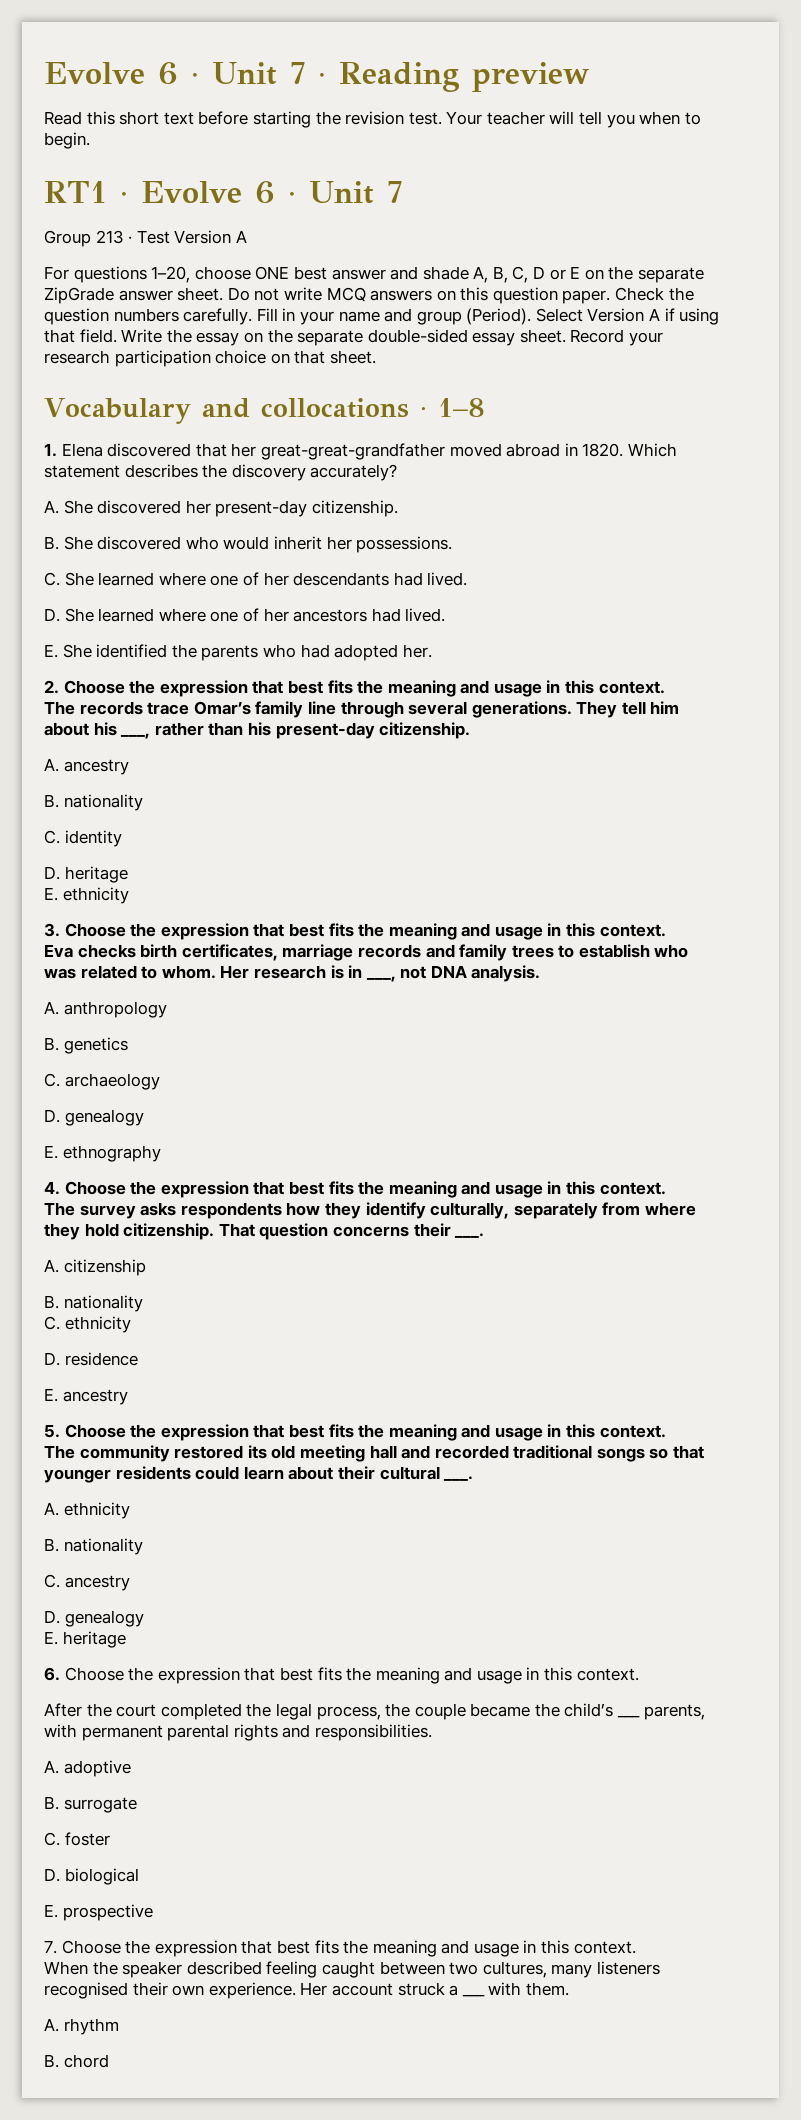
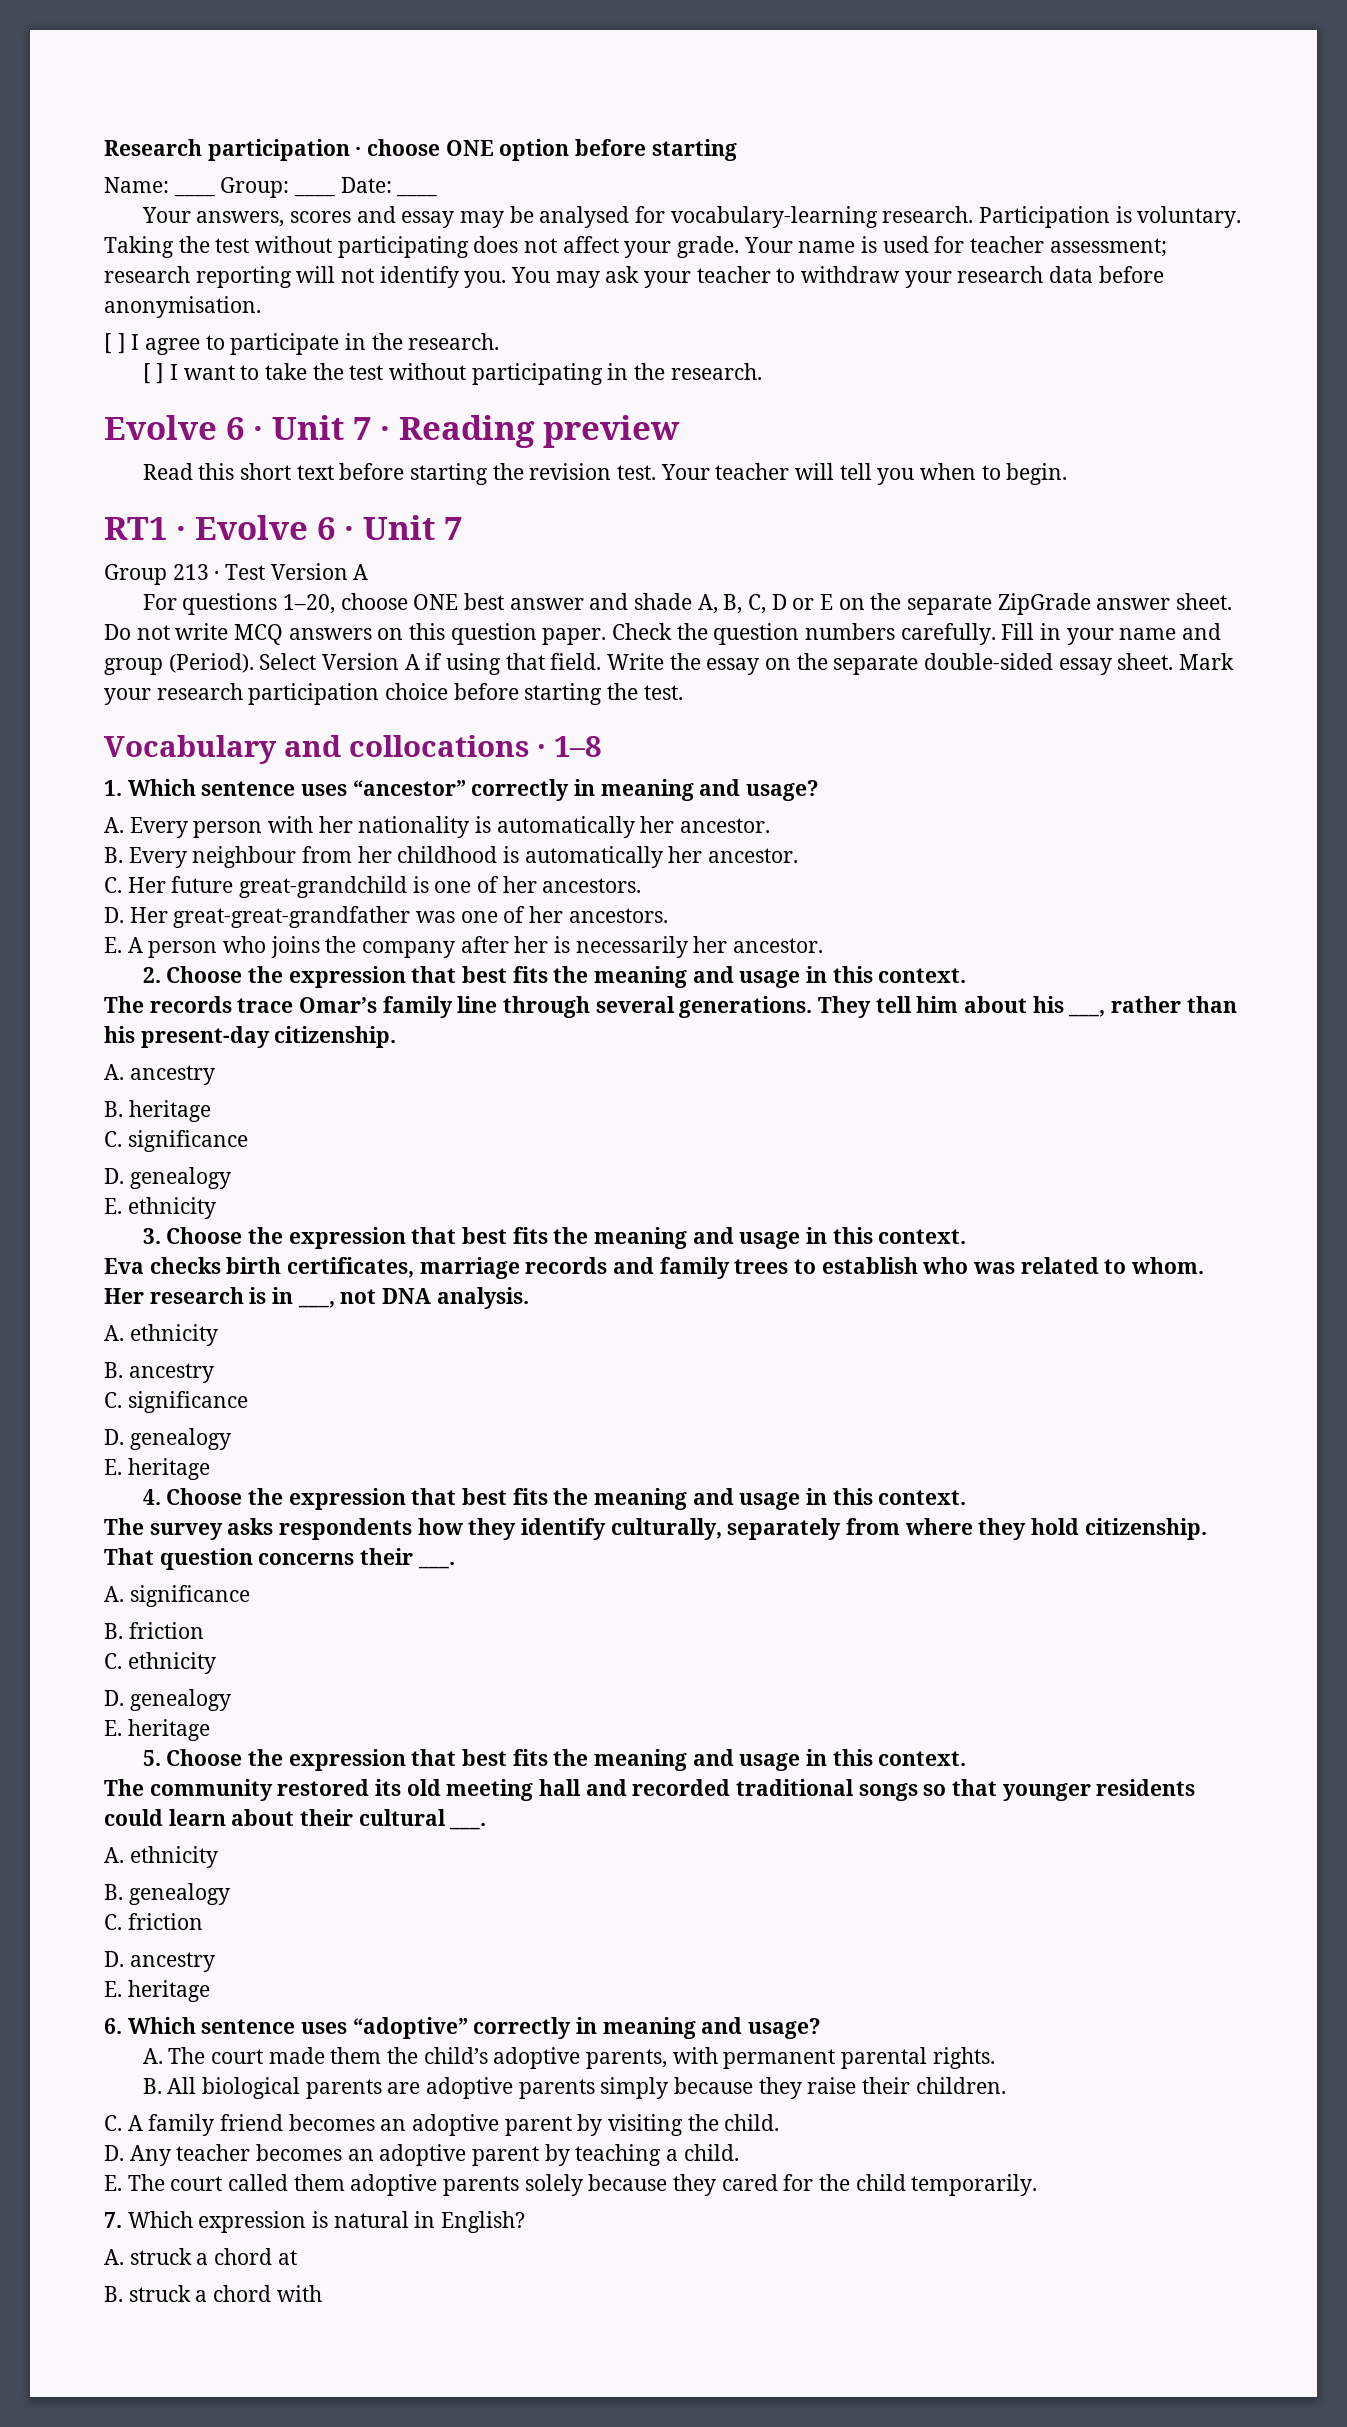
(44, 73) none -> [104,139,737,161] [104,177,169,193] [173,177,336,198] [340,177,392,193] [396,193,438,197] [141,206,1242,228] [104,236,1167,258] [104,266,1164,288] [104,296,261,318] [104,333,500,355] [142,363,762,385] Research participation · choose ONE option before starting // Name: ____ Group: ____ Date: ____ // Your answers, scores and essay may be analysed for vocabulary-learning research. Participation is voluntary. Taking the test without participating does not affect your grade. Your name is used for teacher assessment; research reporting will not identify you. You may ask your teacher to withdraw your research data before anonymisation. // [ ] I agree to participate in the research. // [ ] I want to take the test without participating in the research. //
[570,329,625,343] Record -> [1179,653,1235,670] Mark
[270,350,376,364] on that sheet. -> [453,683,683,705] before starting the test.
[61,443,677,460] [44,464,398,481] [44,500,398,517] [44,536,453,553] [44,572,468,586] [44,608,446,622] [44,644,432,661] Elena discovered that her great-great-grandfather moved abroad in 1820. Which statement describes the discovery accurately? // A. She discovered her present-day citizenship. // B. She discovered who would inherit her possessions. // C. She learned where one of her descendants had lived. // D. She learned where one of her ancestors had lived. // E. She identified the parents who had adopted her. -> [127,779,820,801] [104,816,771,838] [104,846,799,868] [104,876,642,898] [104,906,668,928] [104,936,824,958] Which sentence uses “ancestor” correctly in meaning and usage? // A. Every person with her nationality is automatically her ancestor. // B. Every neighbour from her childhood is automatically her ancestor. // C. Her future great-grandchild is one of her ancestors. // D. Her great-great-grandfather was one of her ancestors. // E. A person who joins the company after her is necessarily her ancestor.
[63,794,143,811] [44,830,122,847] [44,866,128,883] nationality // C. identity // D. heritage -> [128,1100,211,1122] [104,1130,248,1152] [104,1167,231,1189] heritage // C. significance // D. genealogy
[63,1001,167,1018] [44,1037,128,1054] [44,1073,160,1090] [44,1109,144,1126] [44,1145,161,1162] anthropology // B. genetics // C. archaeology // D. genealogy // E. ethnography -> [129,1324,218,1346] [104,1362,214,1383] [104,1391,248,1413] [104,1428,231,1450] [104,1458,210,1480] ethnicity // B. ancestry // C. significance // D. genealogy // E. heritage
[63,1259,146,1276] [44,1295,143,1312] citizenship // B. nationality -> [129,1585,250,1607] [104,1622,204,1639] significance // B. friction
[64,1352,138,1366] [44,1388,128,1405] residence // E. ancestry -> [129,1689,231,1711] [104,1719,210,1741] genealogy // E. heritage
[63,1538,143,1555] [44,1574,130,1591] [44,1610,144,1627] nationality // C. ancestry // D. genealogy -> [128,1883,230,1905] [104,1913,203,1930] [104,1951,215,1972] genealogy // C. friction // D. ancestry
[64,1667,639,1684] [44,1703,531,1720] Choose the expression that best fits the meaning and usage in this context. // After the court completed the legal process, the couple became -> [127,2017,822,2039] [142,2047,382,2064] Which sentence uses “adoptive” correctly in meaning and usage? // A. The court made them
[617,1716,641,1718] ___ -> [493,2047,581,2069] adoptive
[233,1724,432,1741] [44,1760,131,1777] [44,1796,137,1813] [44,1832,110,1846] [44,1868,139,1885] [44,1904,153,1921] [44,1940,636,1957] [44,1961,660,1978] [44,1982,569,1999] [44,2018,119,2035] [44,2054,109,2068] rights and responsibilities. // A. adoptive // B. surrogate // C. foster // D. biological // E. prospective // 7. Choose the expression that best fits the meaning and usage in this context. // When the speaker described feeling caught between two cultures, many listeners recognised their own experience. Her account struck a ___ with them. // A. rhythm // B. chord -> [932,2047,995,2069] [142,2077,1006,2099] [104,2114,780,2136] [104,2144,739,2166] [104,2174,1038,2196] [104,2211,526,2233] [104,2248,297,2265] [104,2285,322,2302] rights. // B. All biological parents are adoptive parents simply because they raise their children. // C. A family friend becomes an adoptive parent by visiting the child. // D. Any teacher becomes an adoptive parent by teaching a child. // E. The court called them adoptive parents solely because they cared for the child temporarily. // 7. Which expression is natural in English? // A. struck a chord at // B. struck a chord with

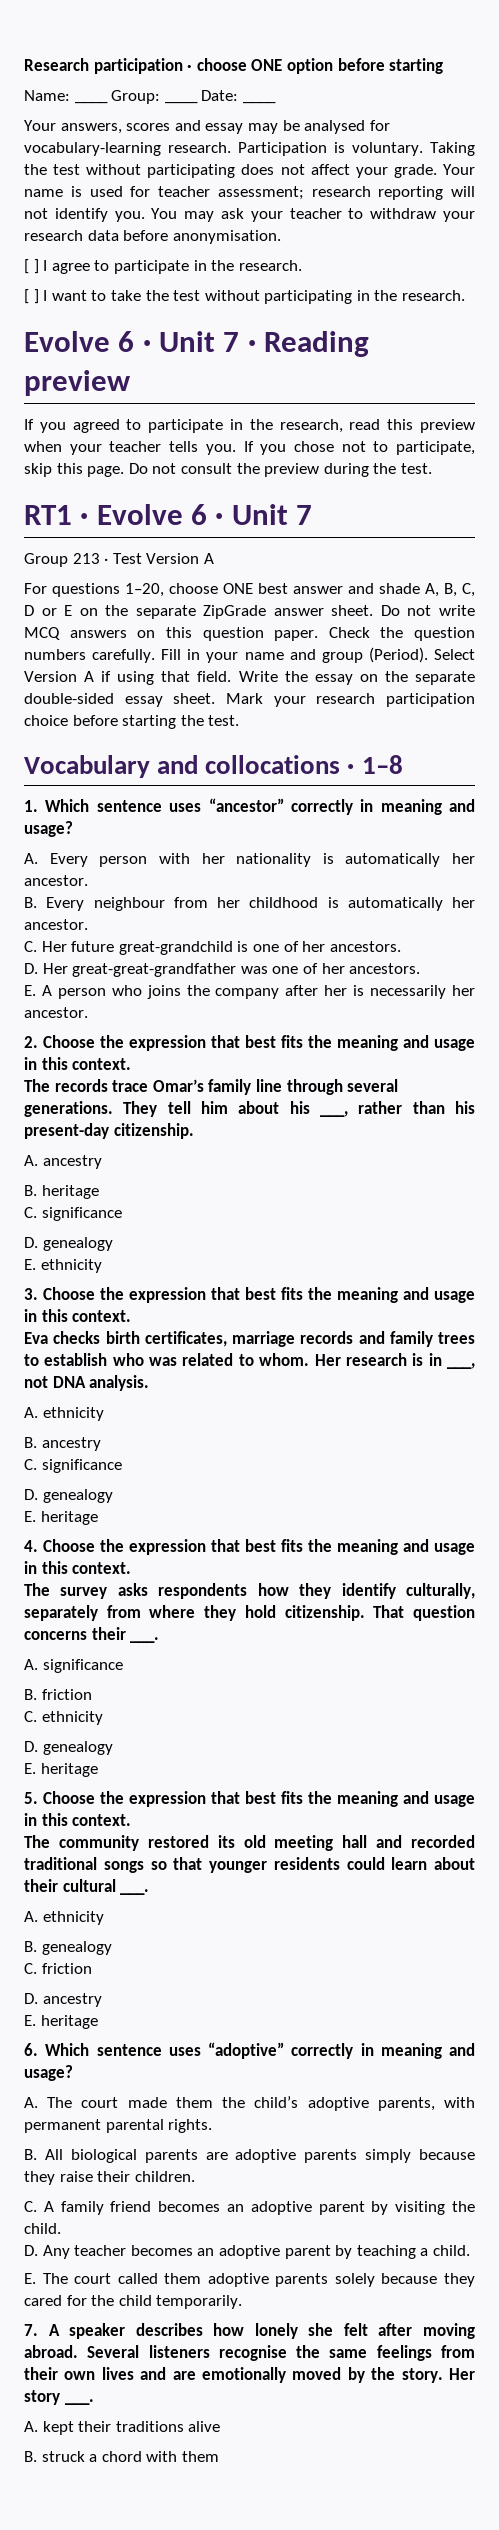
[142,463,1068,485] Read this short text before starting the revision test. Your teacher will tell you when to begin. -> [24,419,475,433] [24,441,475,455] [24,463,432,477] If you agreed to participate in the research, read this preview when your teacher tells you. If you chose not to participate, skip this page. Do not consult the preview during the test.
[127,2211,526,2233] [104,2248,297,2265] Which expression is natural in English? // A. struck a chord at -> [48,2323,475,2339] [24,2345,475,2361] [24,2367,475,2383] [24,2390,94,2405] [24,2421,221,2435] A speaker describes how lonely she felt after moving abroad. Several listeners recognise the same feelings from their own lives and are emotionally moved by the story. Her story ___. // A. kept their traditions alive
(322, 2293) none -> [181,2451,219,2462] them

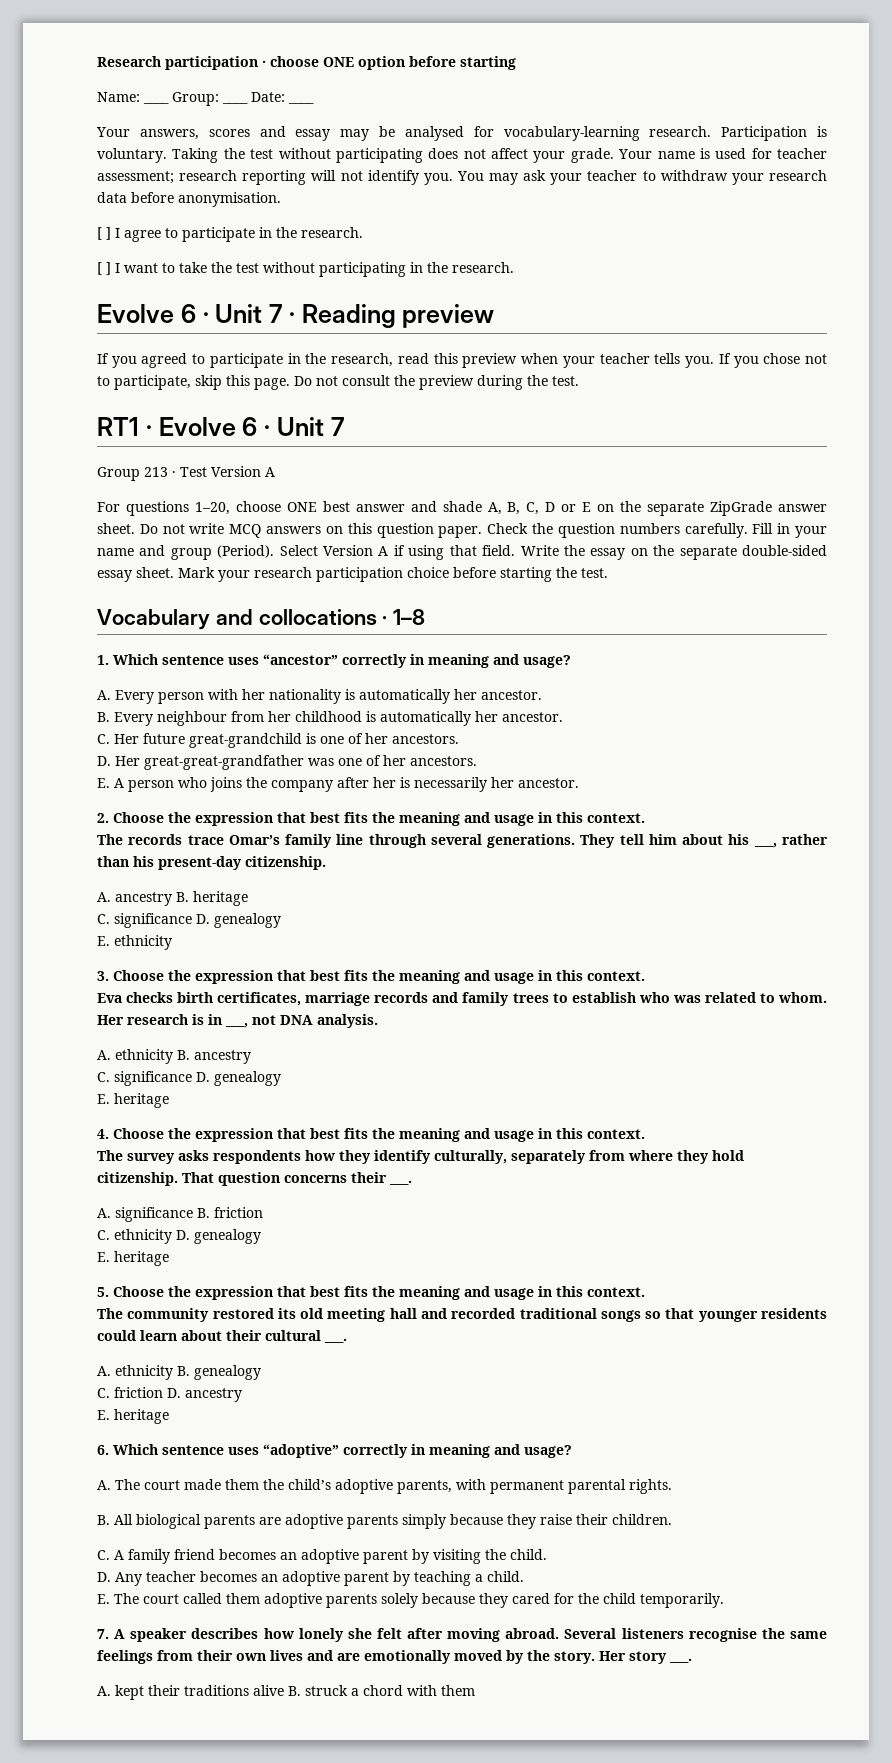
(102, 1162) // -> (172, 899) none
(122, 1214) // -> (192, 920) none
(104, 1414) // -> (173, 1056) none
(122, 1466) // -> (192, 1078) none
(123, 1666) // -> (193, 1214) none
(103, 1718) // -> (172, 1236) none
(104, 1918) // -> (173, 1372) none
(92, 1968) // -> (163, 1392) none
(221, 2426) // -> (284, 1690) none

